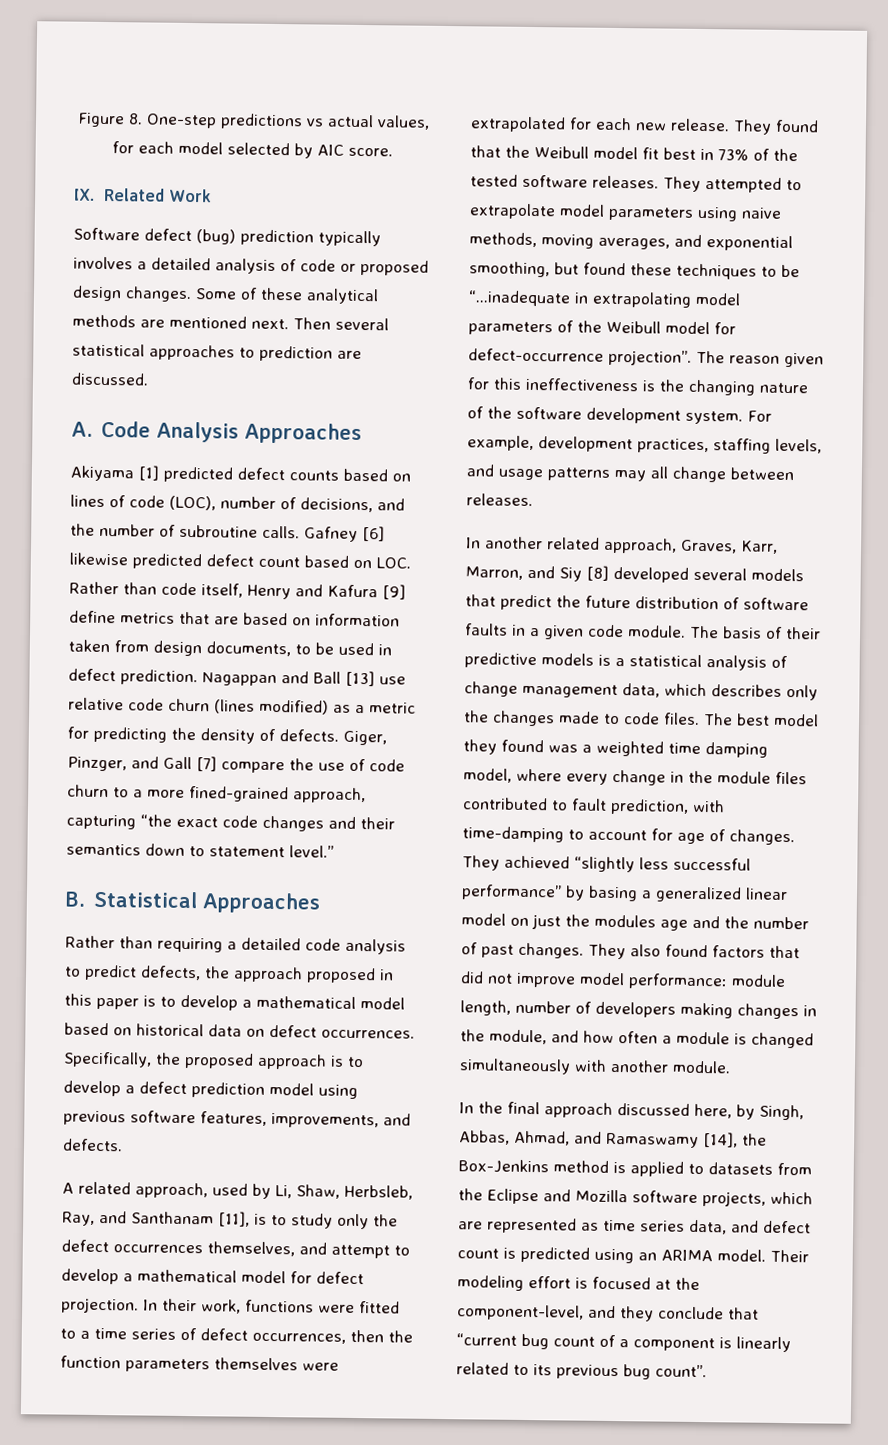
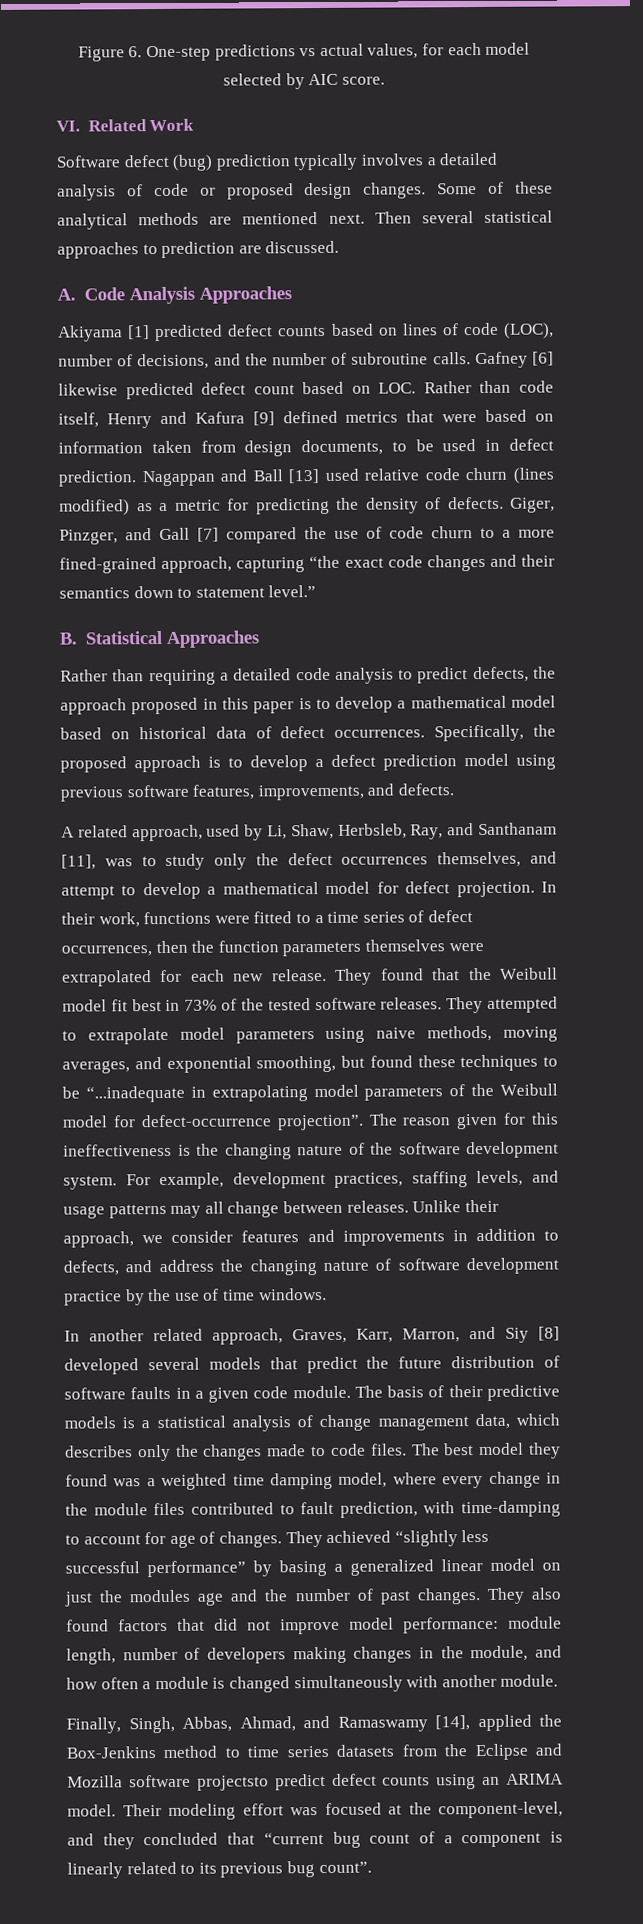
[127,113,143,125] 8. -> [128,46,143,58] 6.
[74,188,96,201] IX. -> [56,120,80,132] VI.
[69,610,116,624] define -> [282,410,338,424] defined
[214,616,239,625] are -> [442,414,478,423] were
[379,676,406,685] use -> [324,468,359,481] used
[221,761,285,774] compare -> [226,527,297,544] compared
[246,1028,265,1037] on -> [255,726,272,739] of
[254,1213,267,1225] is -> [104,858,133,867] was
(533, 500) none -> [412,1199,499,1213] [63,1228,559,1248] [63,1257,559,1276] [64,1287,327,1306] Unlike their approach, we consider features and improvements in addition to defects, and address the changing nature of software development practice by the use of time windows.
[459,1101,755,1120] In the final approach discussed here, by -> [66,1717,121,1734] Finally,
(738, 1140) none -> [477,1714,532,1732] applied
[613,1161,704,1177] is applied to -> [224,1745,329,1758] to time series
[702,1191,813,1207] [458,1217,811,1235] [457,1246,590,1263] projects, which are represented as time series data, and defect count is predicted -> [196,1773,431,1791] projectsto predict defect counts
[575,1277,588,1289] is -> [290,1807,318,1816] was
[658,1306,724,1320] conclude -> [143,1832,219,1846] concluded

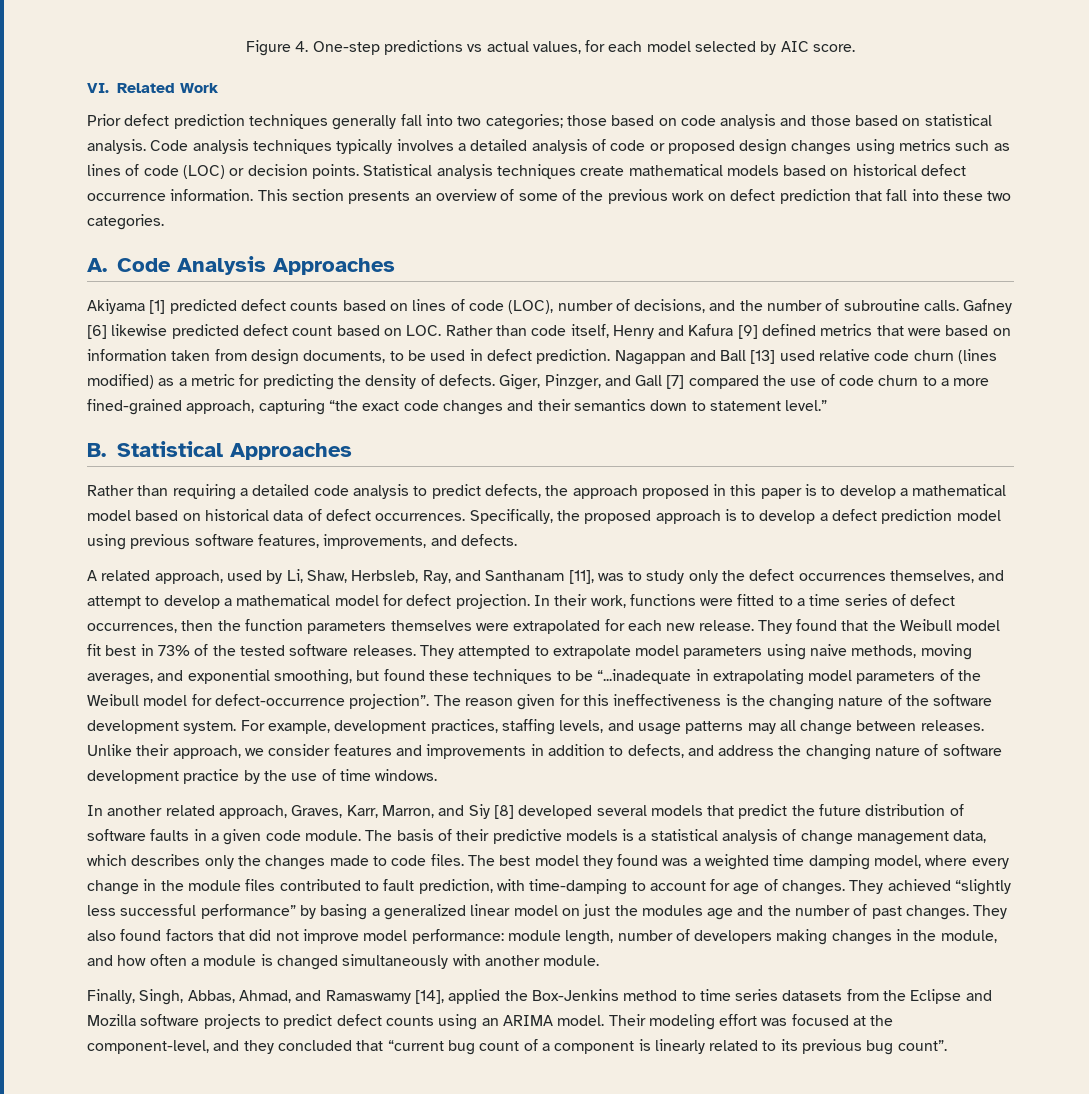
[128,46,143,58] 6. -> [295,41,309,52] 4.
[56,154,291,171] Software defect (bug) prediction -> [87,114,992,130] [87,139,332,154] Prior defect prediction techniques generally fall into two categories; those based on code analysis and those based on statistical analysis. Code analysis techniques
[363,181,554,199] [57,210,554,230] [57,240,340,259] changes. Some of these analytical methods are mentioned next. Then several statistical approaches to prediction are discussed. -> [791,139,1010,155] [87,164,967,179] [87,189,1012,204] [87,214,164,230] changes using metrics such as lines of code (LOC) or decision points. Statistical analysis techniques create mathematical models based on historical defect occurrence information. This section presents an overview of some of the previous work on defect prediction that fall into these two categories.
[196,1775,269,1791] projectsto -> [203,1014,279,1029] projects to

